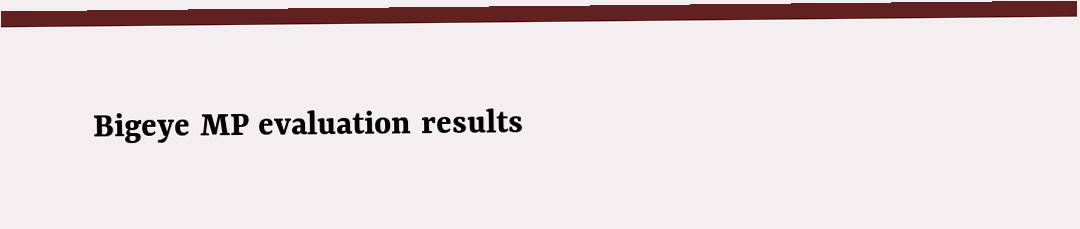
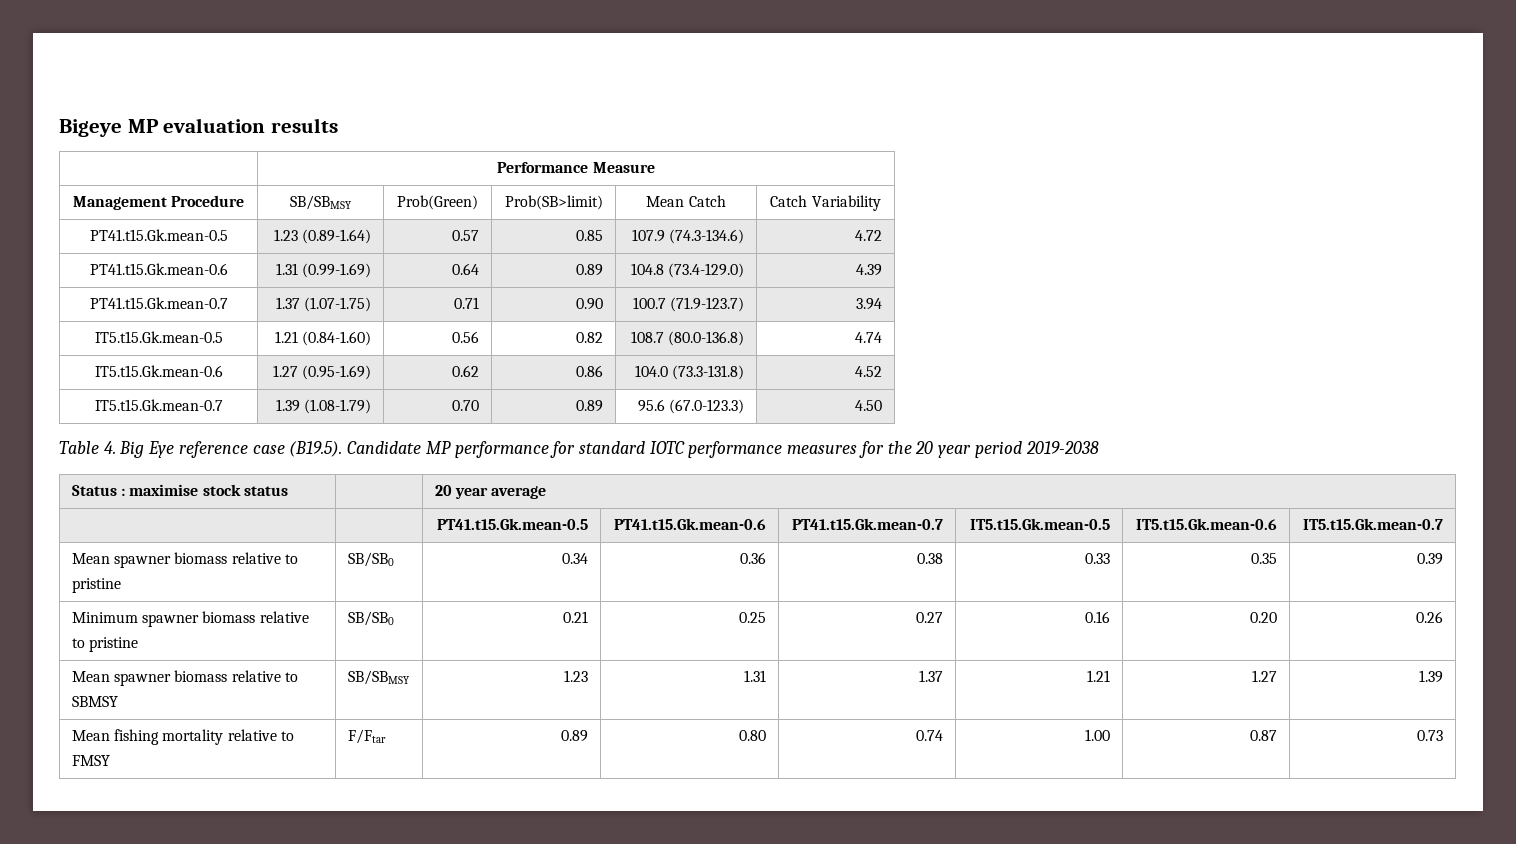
(524, 121) none -> [497,162,655,173] [72,195,245,210] [290,195,352,210] [397,195,478,210] [504,195,603,210] [646,195,726,207] [770,195,881,211] [89,229,228,241] [273,229,372,244] [452,230,480,241] [576,230,604,241] [631,229,745,244] [855,230,883,241] [89,263,228,275] [275,263,372,278] [452,263,480,275] [576,264,604,276] [630,263,745,278] [856,264,883,276] [89,297,228,309] [275,297,372,312] [454,297,480,309] [576,298,604,310] [632,297,745,312] [856,298,883,310] [94,331,223,343] [274,331,372,346] [452,331,480,343] [576,332,604,343] [630,331,745,346] [855,332,883,343] [94,365,223,377] [272,365,372,380] [452,365,480,377] [576,365,604,377] [634,365,745,380] [855,366,883,377] [94,399,223,411] [275,399,372,414] [452,400,480,411] [576,400,604,412] [637,399,745,414] [855,400,883,411] [59,441,1099,458] [71,484,288,496] [434,485,547,499] [437,518,589,530] [614,518,767,530] [792,518,944,530] [970,518,1111,530] [1136,518,1278,530] [1303,518,1444,530] [71,552,298,568] [71,578,121,593] [347,552,394,567] [562,553,589,564] [740,552,767,564] [917,553,944,564] [1085,553,1111,564] [1251,553,1278,564] [1417,553,1444,565] [71,611,309,627] [71,637,139,652] [347,611,394,626] [563,611,589,623] [739,612,767,623] [916,612,944,623] [1085,611,1111,623] [1250,612,1278,623] [1416,611,1444,623] [71,670,298,686] [71,696,118,707] [347,670,410,685] [564,670,589,682] [744,670,767,682] [919,670,944,682] [1087,670,1111,682] [1252,670,1278,682] [1419,670,1444,683] [71,729,294,745] [71,755,110,766] [347,729,386,744] [561,730,589,742] [739,730,767,741] [916,730,944,741] [1085,729,1111,741] [1250,730,1278,741] [1417,730,1444,741] // | Performance Measure // Management Procedure | SB/SBMSY | Prob(Green) | Prob(SB>limit) | Mean Catch | Catch Variability // PT41.t15.Gk.mean-0.5 | 1.23 (0.89-1.64) | 0.57 | 0.85 | 107.9 (74.3-134.6) | 4.72 // PT41.t15.Gk.mean-0.6 | 1.31 (0.99-1.69) | 0.64 | 0.89 | 104.8 (73.4-129.0) | 4.39 // PT41.t15.Gk.mean-0.7 | 1.37 (1.07-1.75) | 0.71 | 0.90 | 100.7 (71.9-123.7) | 3.94 // IT5.t15.Gk.mean-0.5 | 1.21 (0.84-1.60) | 0.56 | 0.82 | 108.7 (80.0-136.8) | 4.74 // IT5.t15.Gk.mean-0.6 | 1.27 (0.95-1.69) | 0.62 | 0.86 | 104.0 (73.3-131.8) | 4.52 // IT5.t15.Gk.mean-0.7 | 1.39 (1.08-1.79) | 0.70 | 0.89 | 95.6 (67.0-123.3) | 4.50 // Table 4. Big Eye reference case (B19.5). Candidate MP performance for standard IOTC performance measures for the 20 year period 2019-2038 // Status : maximise stock status | | 20 year average // | | PT41.t15.Gk.mean-0.5 | PT41.t15.Gk.mean-0.6 | PT41.t15.Gk.mean-0.7 | IT5.t15.Gk.mean-0.5 | IT5.t15.Gk.mean-0.6 | IT5.t15.Gk.mean-0.7 // Mean spawner biomass relative to pristine | SB/SB0 | 0.34 | 0.36 | 0.38 | 0.33 | 0.35 | 0.39 // Minimum spawner biomass relative to pristine | SB/SB0 | 0.21 | 0.25 | 0.27 | 0.16 | 0.20 | 0.26 // Mean spawner biomass relative to SBMSY | SB/SBMSY | 1.23 | 1.31 | 1.37 | 1.21 | 1.27 | 1.39 // Mean fishing mortality relative to FMSY | F/Ftar | 0.89 | 0.80 | 0.74 | 1.00 | 0.87 | 0.73

